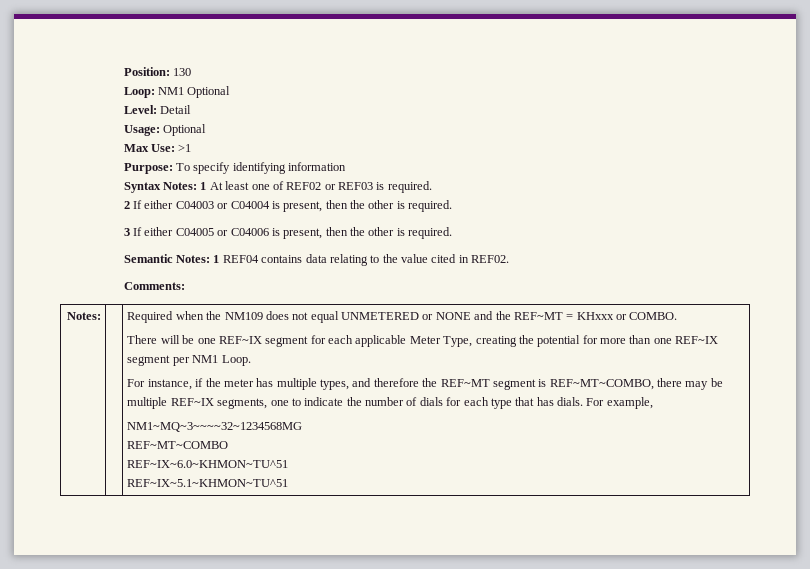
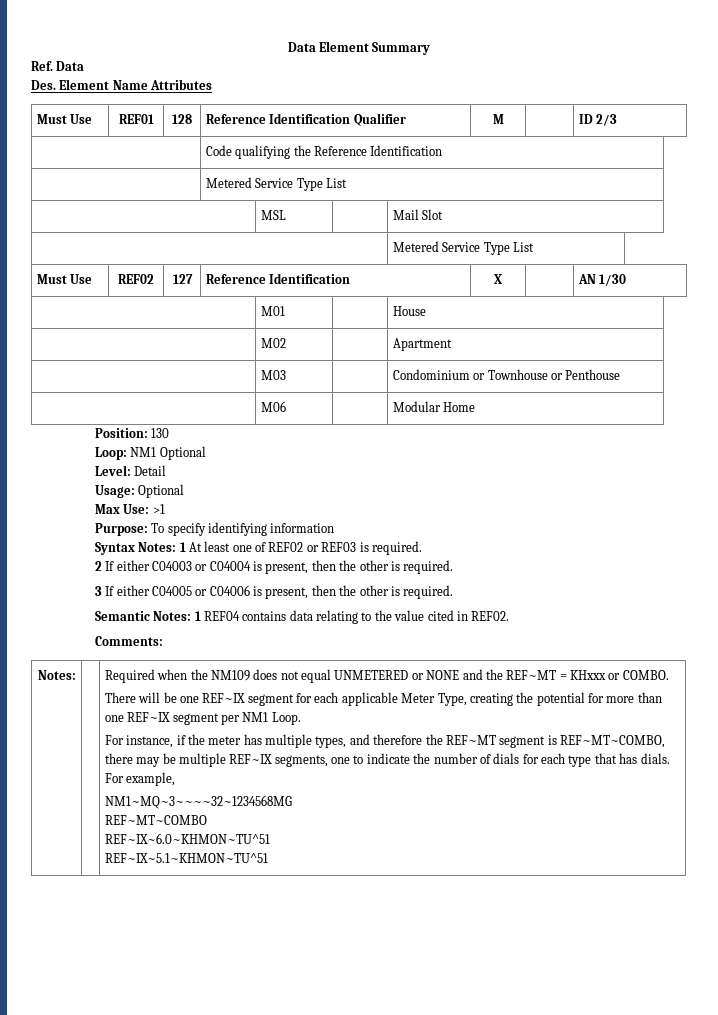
(123, 71) none -> [287,41,431,55] [31,61,85,71] [31,79,213,90] [36,114,93,124] [118,114,154,124] [172,114,192,124] [205,113,406,126] [492,114,504,124] [578,114,618,126] [205,145,443,159] [205,177,347,191] [260,210,286,220] [392,209,444,220] [392,241,534,255] [36,274,93,284] [118,274,154,284] [172,274,193,284] [205,273,351,284] [494,274,502,284] [577,274,627,286] [260,306,285,316] [392,306,426,316] [260,338,286,348] [392,338,452,351] [260,370,286,380] [392,369,621,380] [260,401,286,412] [392,401,476,412] Data Element Summary // Ref. Data // Des. Element Name Attributes // Must Use | REF01 | 128 | Reference Identification Qualifier | M | | ID 2/3 // | Code qualifying the Reference Identification // | Metered Service Type List // | MSL | | Mail Slot // | Metered Service Type List // Must Use | REF02 | 127 | Reference Identification | X | | AN 1/30 // | M01 | | House // | M02 | | Apartment // | M03 | | Condominium or Townhouse or Penthouse // | M06 | | Modular Home //

